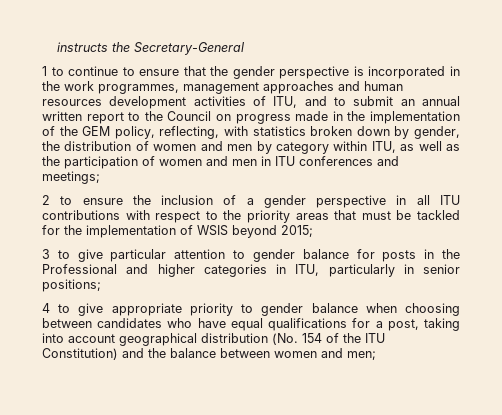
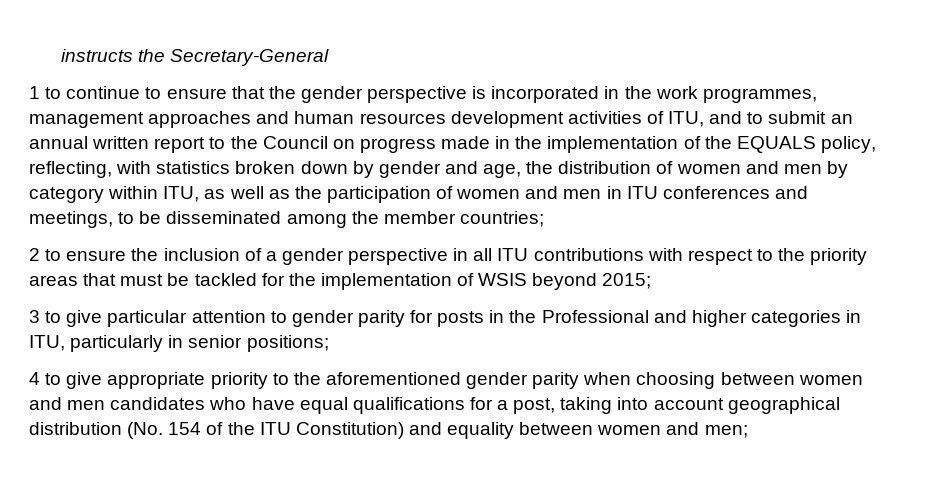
[82,126,111,136] GEM -> [736,136,816,153] EQUALS
[414,126,461,139] gender, -> [378,161,522,178] gender and age,
[42,171,100,184] meetings; -> [29,211,544,228] meetings, to be disseminated among the member countries;
[302,249,349,259] balance -> [357,310,405,327] parity
[261,303,461,316] [42,318,92,328] gender balance when choosing between -> [293,372,863,389] [29,397,106,410] the aforementioned gender parity when choosing between women and men
[148,348,216,358] the balance -> [447,422,515,439] equality

